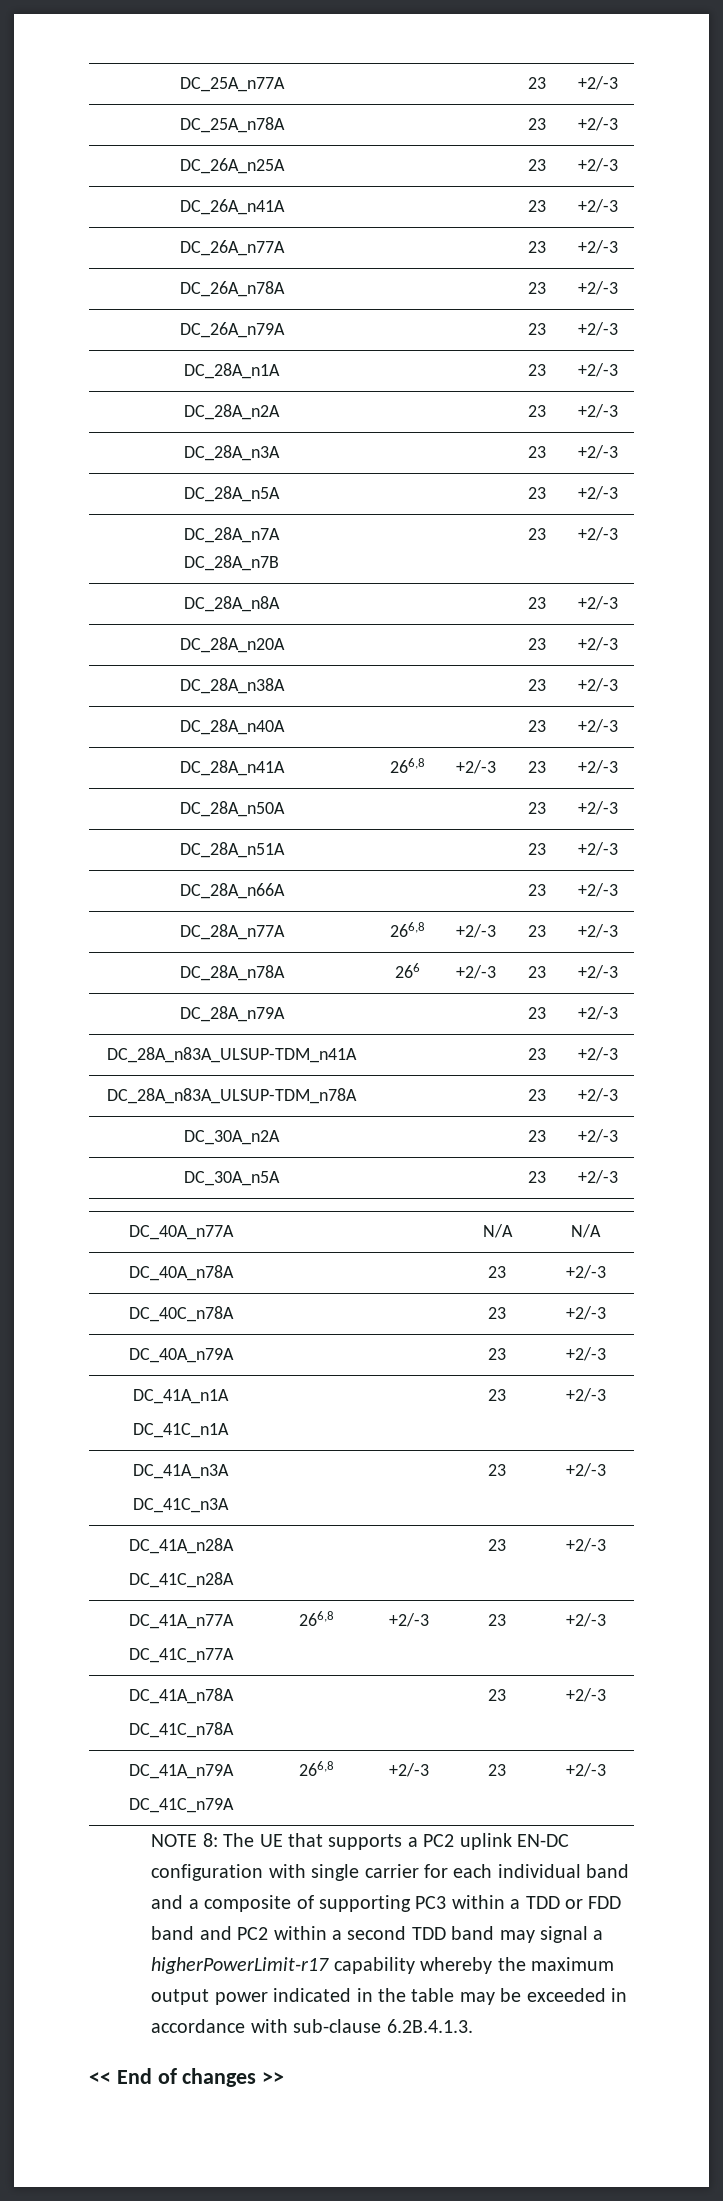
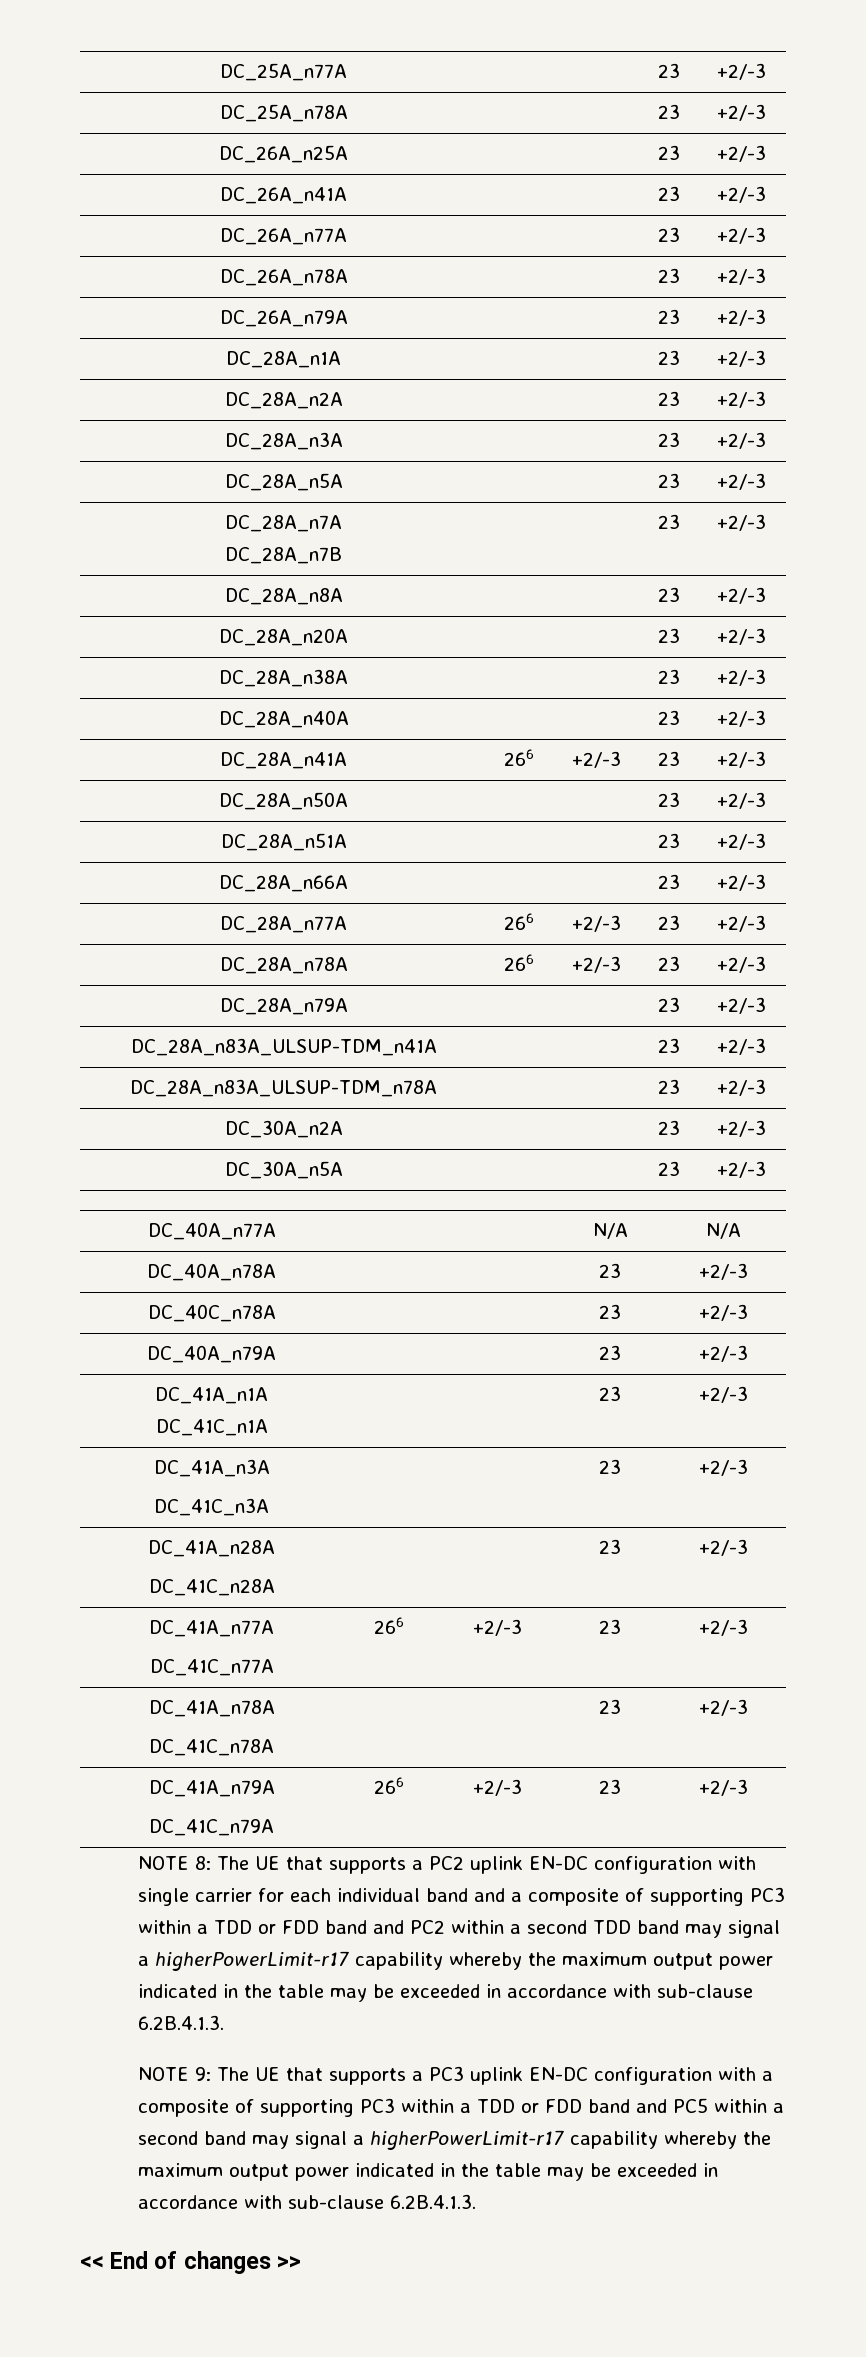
[389,758,425,773] 266,8 -> [504,749,534,766] 266
[389,922,425,937] 266,8 -> [504,913,534,930] 266
[298,1611,334,1626] 266,8 -> [373,1617,404,1634] 266
[298,1761,334,1776] 266,8 -> [373,1777,404,1794] 266
(473, 2026) none -> [137,2066,773,2085] [137,2098,784,2117] [137,2130,771,2150] [137,2163,718,2181] [137,2194,476,2209] // NOTE 9: The UE that supports a PC3 uplink EN-DC configuration with a composite of supporting PC3 within a TDD or FDD band and PC5 within a second band may signal a higherPowerLimit-r17 capability whereby the maximum output power indicated in the table may be exceeded in accordance with sub-clause 6.2B.4.1.3.

